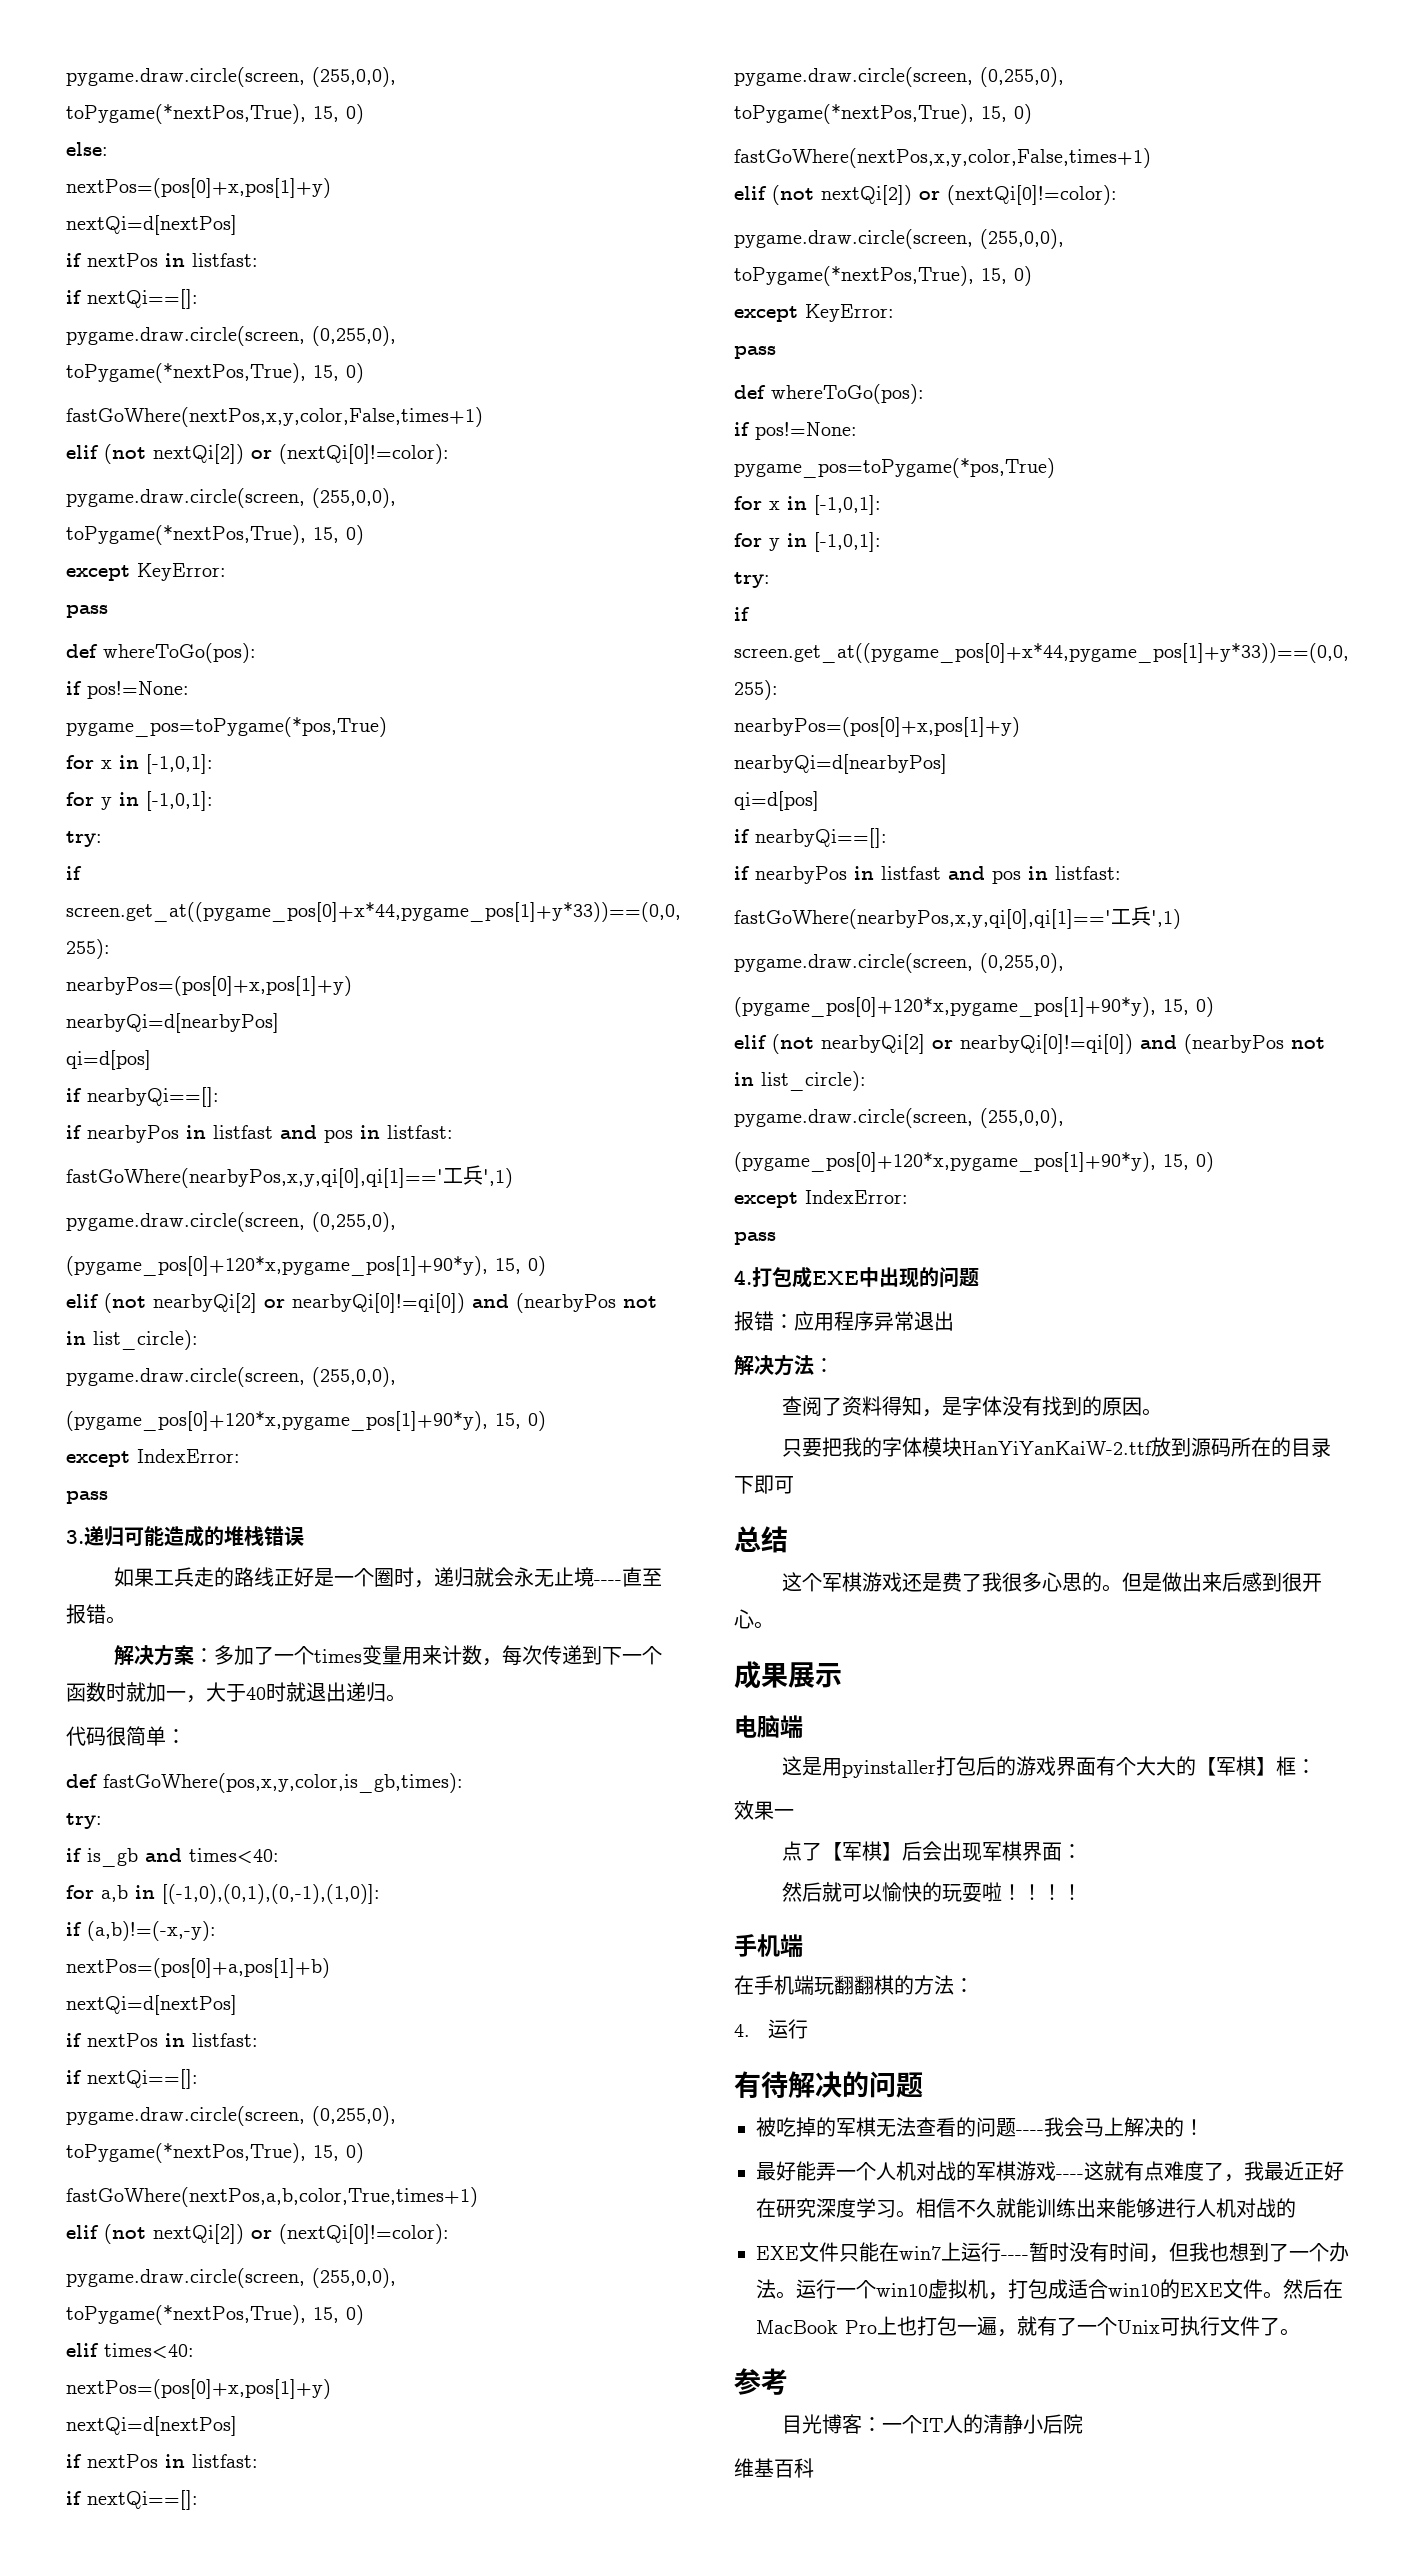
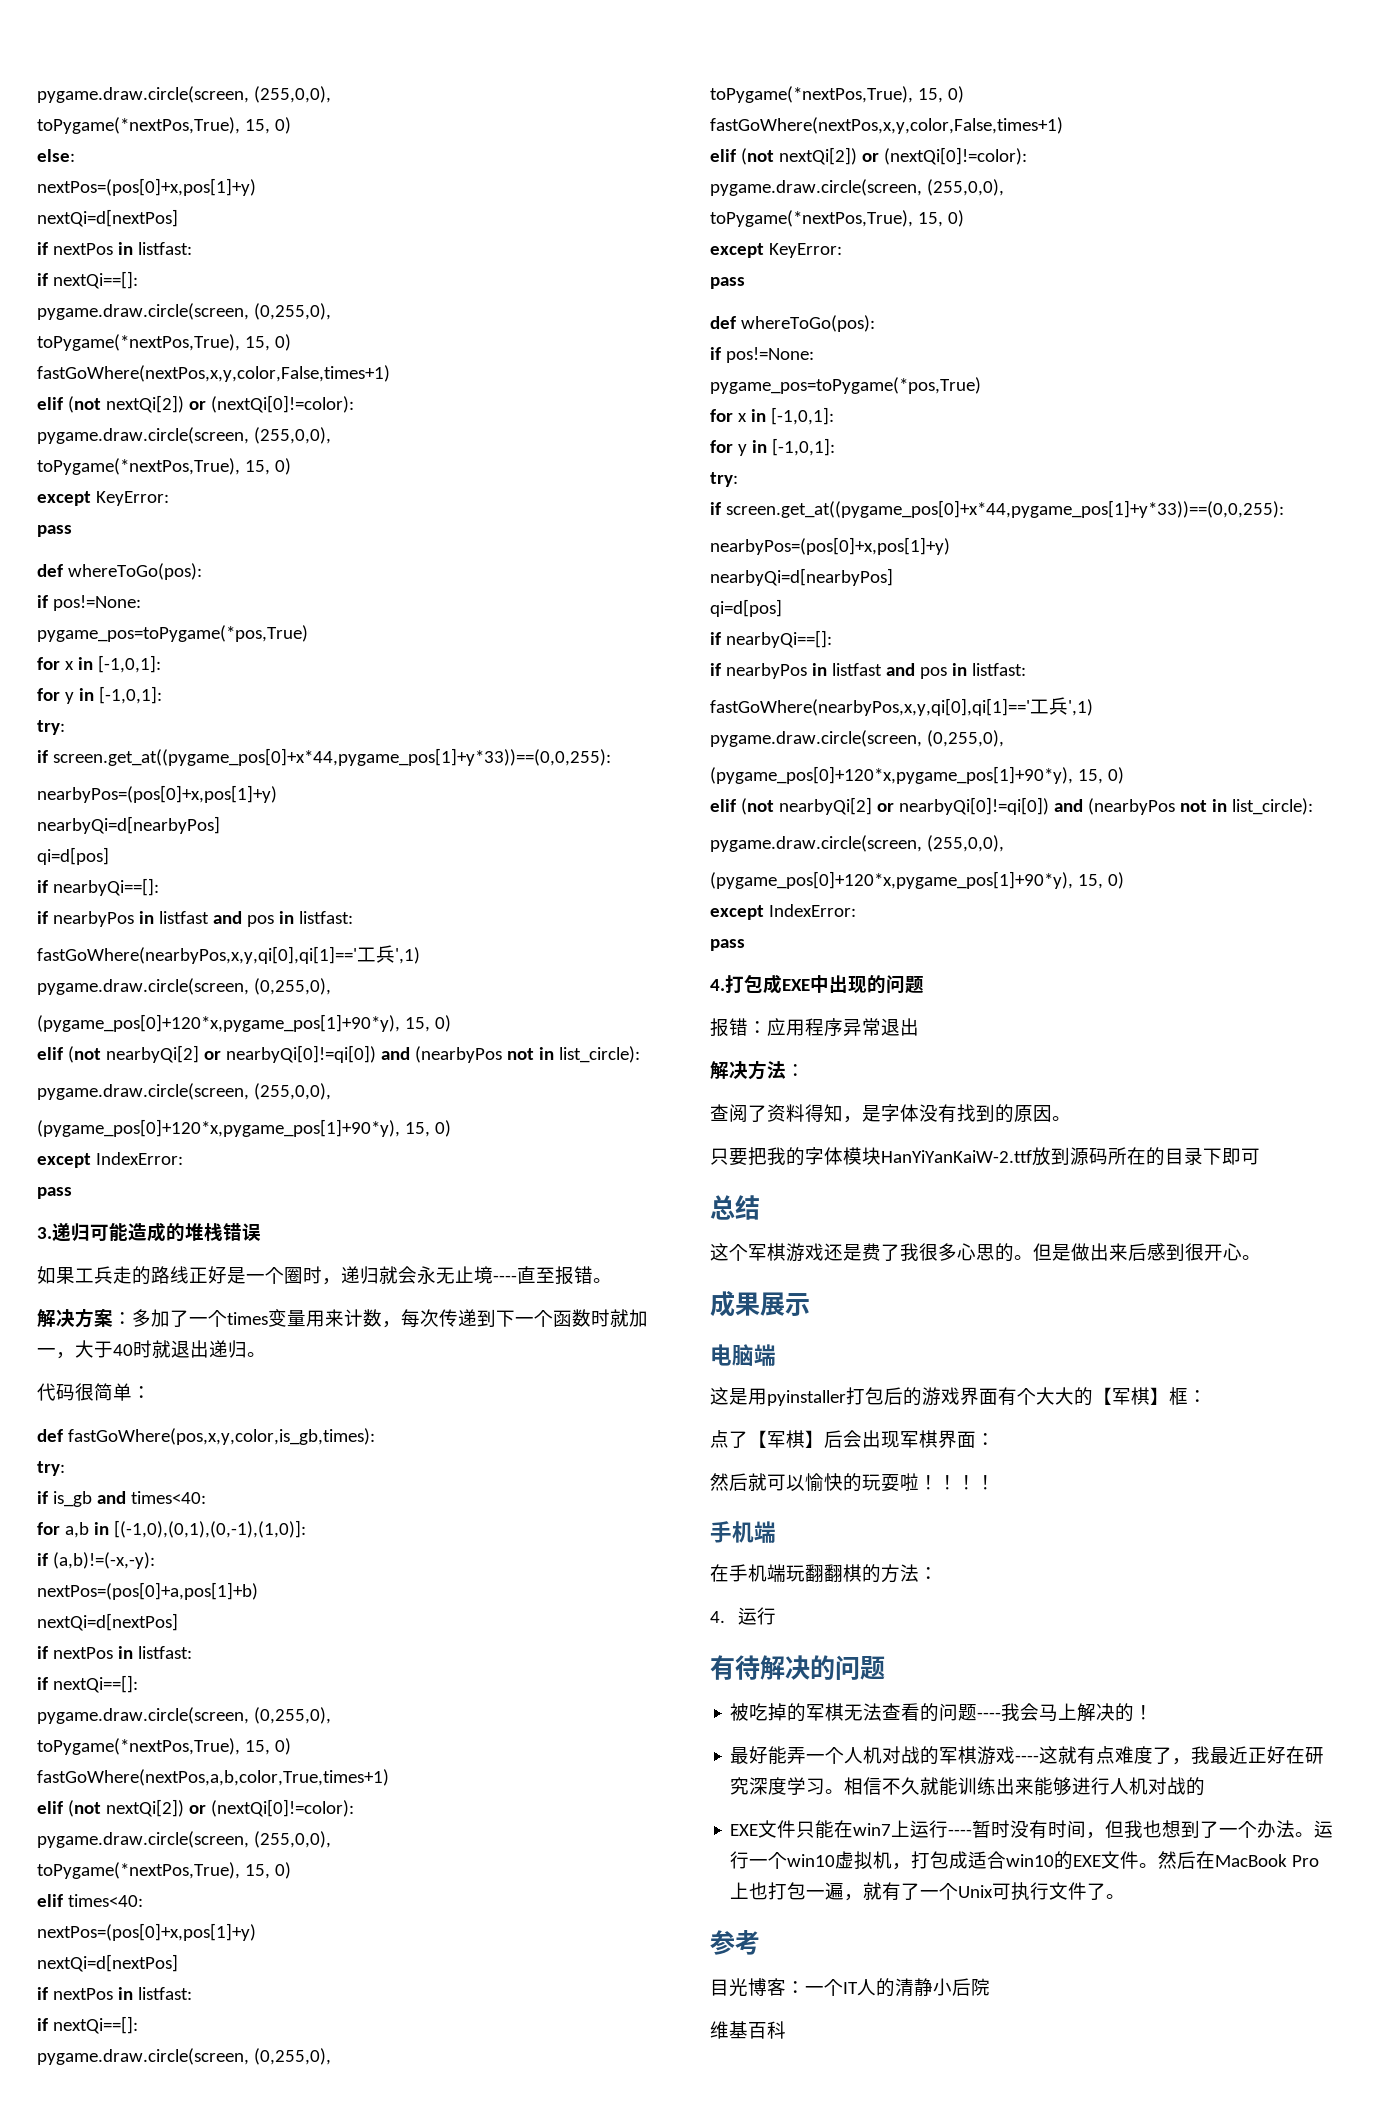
[734,1800,794,1820] // 效果一 -> (1207, 1396) none

